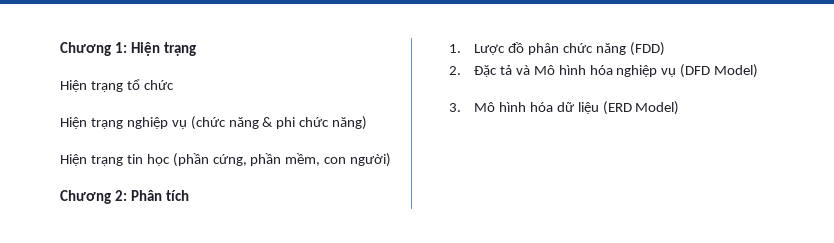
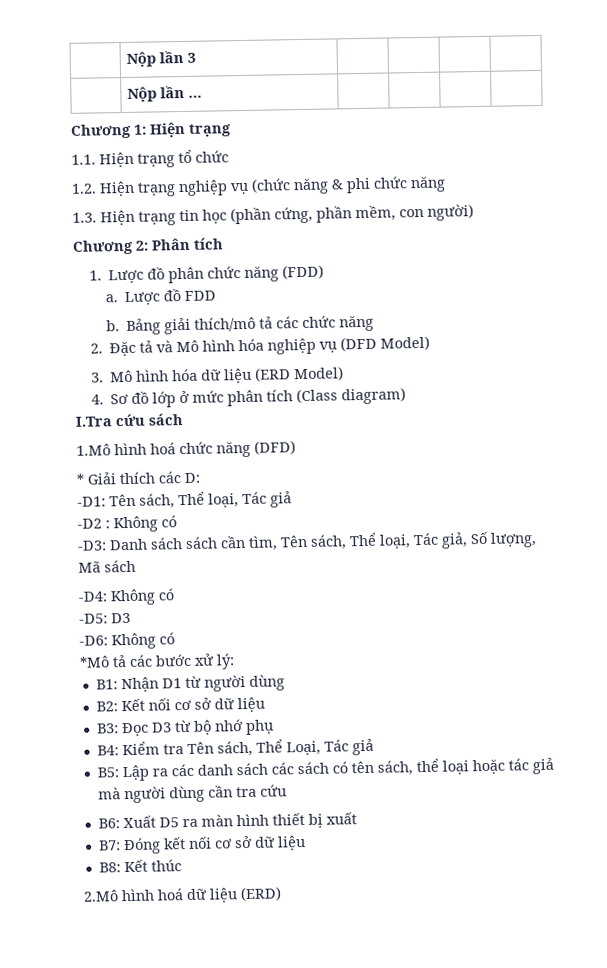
(60, 49) none -> [126,50,197,67] [127,85,203,102] | Nộp lần 3 | | | | // | Nộp lần … | | | | //
(196, 49) none -> [71,154,96,165] 1.1.
(174, 85) none -> [71,183,97,194] 1.2.
[332,116,368,130] năng) // -> [410,175,446,193] [72,212,97,223] năng // 1.3.
(665, 49) none -> [105,289,217,305] [106,314,375,335] // a. Lược đồ FDD // b. Bảng giải thích/mô tả các chức năng
(680, 108) none -> [91,387,407,408] [75,413,183,427] [76,440,296,458] [76,471,200,485] [77,491,292,509] [77,515,177,533] [77,531,537,551] [78,559,136,573] [78,588,174,606] [79,612,131,624] [79,632,175,650] [79,653,235,670] [95,674,285,693] [95,696,265,713] [96,719,274,737] [96,738,374,757] [96,757,554,782] [97,784,287,804] [97,812,357,829] [98,835,306,855] [98,859,182,873] [83,886,282,903] // 4. Sơ đồ lớp ở mức phân tích (Class diagram) // I.Tra cứu sách // 1.Mô hình hoá chức năng (DFD) // * Giải thích các D: // -D1: Tên sách, Thể loại, Tác giả // -D2 : Không có // -D3: Danh sách sách cần tìm, Tên sách, Thể loại, Tác giả, Số lượng, Mã sách // -D4: Không có // -D5: D3 // -D6: Không có // *Mô tả các bước xử lý: // B1: Nhận D1 từ người dùng // B2: Kết nối cơ sở dữ liệu // B3: Đọc D3 từ bộ nhớ phụ // B4: Kiểm tra Tên sách, Thể Loại, Tác giả // B5: Lập ra các danh sách các sách có tên sách, thể loại hoặc tác giả mà người dùng cần tra cứu // B6: Xuất D5 ra màn hình thiết bị xuất // B7: Đóng kết nối cơ sở dữ liệu // B8: Kết thúc // 2.Mô hình hoá dữ liệu (ERD)

